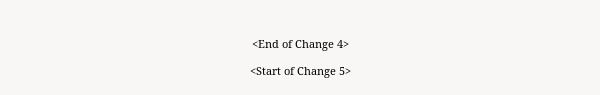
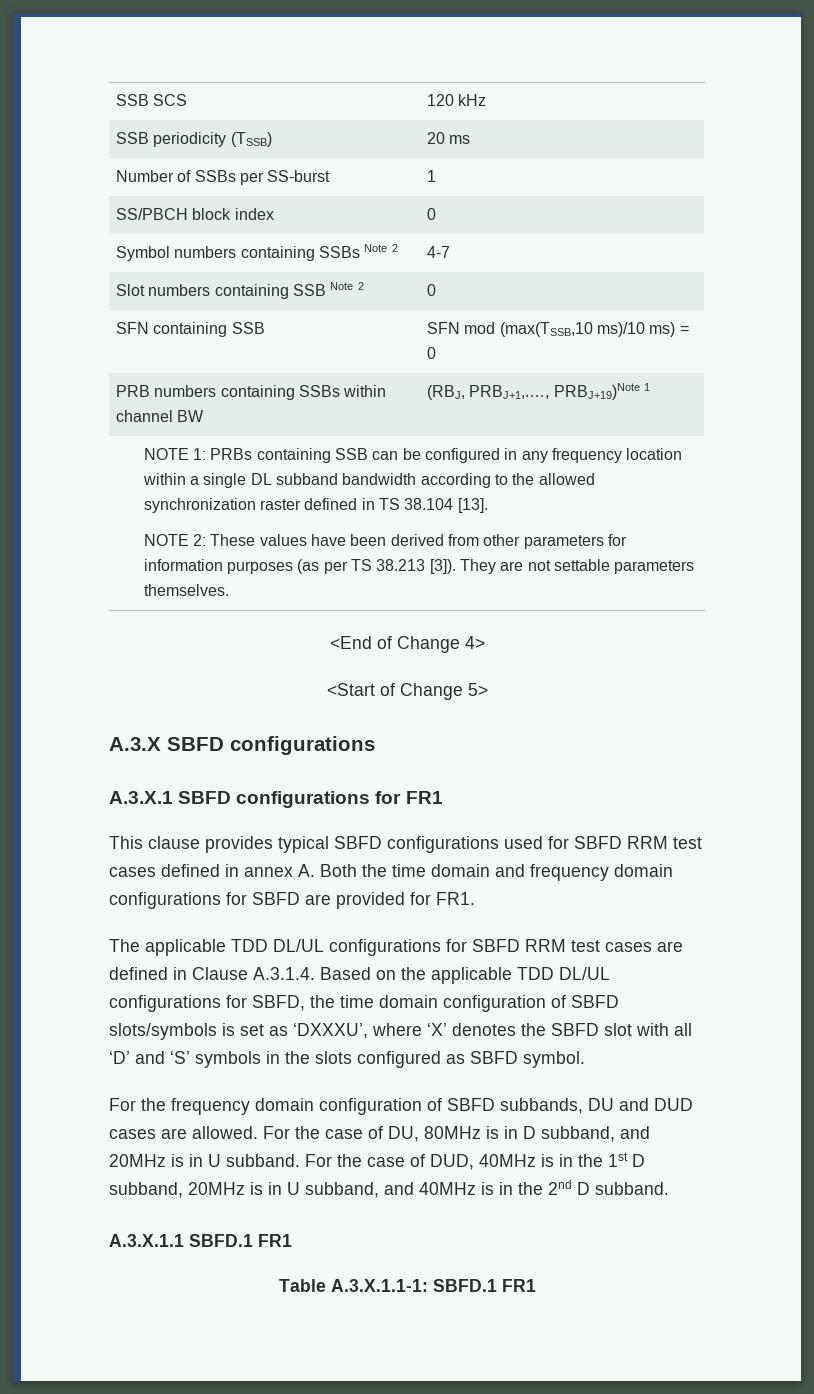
(251, 44) none -> [116,94,188,106] [427,94,487,106] [116,132,272,147] [427,132,471,144] [116,170,331,185] [427,170,437,182] [116,208,274,220] [427,208,437,220] [116,244,398,261] [427,246,451,258] [116,282,364,299] [427,284,437,296] [116,322,265,337] [427,322,689,337] [427,347,437,359] [116,385,387,400] [116,410,205,422] [427,383,651,400] [143,448,683,463] [142,473,595,488] [143,498,488,513] [143,534,627,549] [143,559,695,574] [143,584,229,596] SSB SCS | 120 kHz // SSB periodicity (TSSB) | 20 ms // Number of SSBs per SS-burst | 1 // SS/PBCH block index | 0 // Symbol numbers containing SSBs Note 2 | 4-7 // Slot numbers containing SSB Note 2 | 0 // SFN containing SSB | SFN mod (max(TSSB,10 ms)/10 ms) = 0 // PRB numbers containing SSBs within channel BW | (RBJ, PRBJ+1,.…, PRBJ+19)Note 1 // NOTE 1: PRBs containing SSB can be configured in any frequency location within a single DL subband bandwidth according to the allowed synchronization raster defined in TS 38.104 [13]. // NOTE 2: These values have been derived from other parameters for information purposes (as per TS 38.213 [3]). They are not settable parameters themselves. //
(351, 71) none -> [109,736,375,755] [109,791,443,808] [109,836,702,853] [109,864,673,881] [109,892,475,909] [109,939,683,956] [109,967,610,984] [109,995,619,1012] [109,1023,692,1040] [109,1051,585,1068] [109,1098,693,1115] [109,1126,650,1142] [109,1152,645,1170] [109,1180,669,1198] [109,1234,292,1247] [278,1279,536,1292] // A.3.X SBFD configurations // A.3.X.1 SBFD configurations for FR1 // This clause provides typical SBFD configurations used for SBFD RRM test cases defined in annex A. Both the time domain and frequency domain configurations for SBFD are provided for FR1. // The applicable TDD DL/UL configurations for SBFD RRM test cases are defined in Clause A.3.1.4. Based on the applicable TDD DL/UL configurations for SBFD, the time domain configuration of SBFD slots/symbols is set as ‘DXXXU’, where ‘X’ denotes the SBFD slot with all ‘D’ and ‘S’ symbols in the slots configured as SBFD symbol. // For the frequency domain configuration of SBFD subbands, DU and DUD cases are allowed. For the case of DU, 80MHz is in D subband, and 20MHz is in U subband. For the case of DUD, 40MHz is in the 1st D subband, 20MHz is in U subband, and 40MHz is in the 2nd D subband. // A.3.X.1.1 SBFD.1 FR1 // Table A.3.X.1.1-1: SBFD.1 FR1

